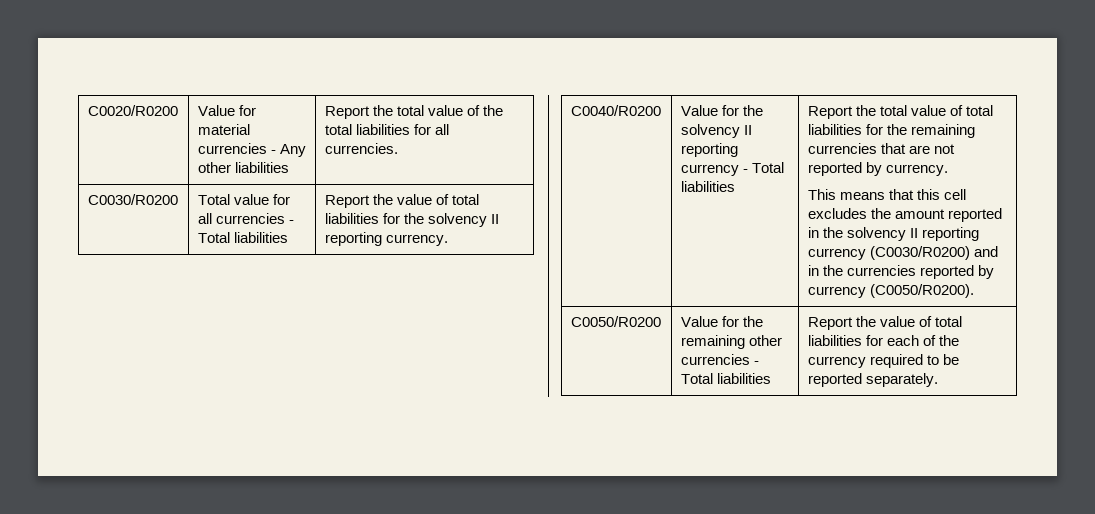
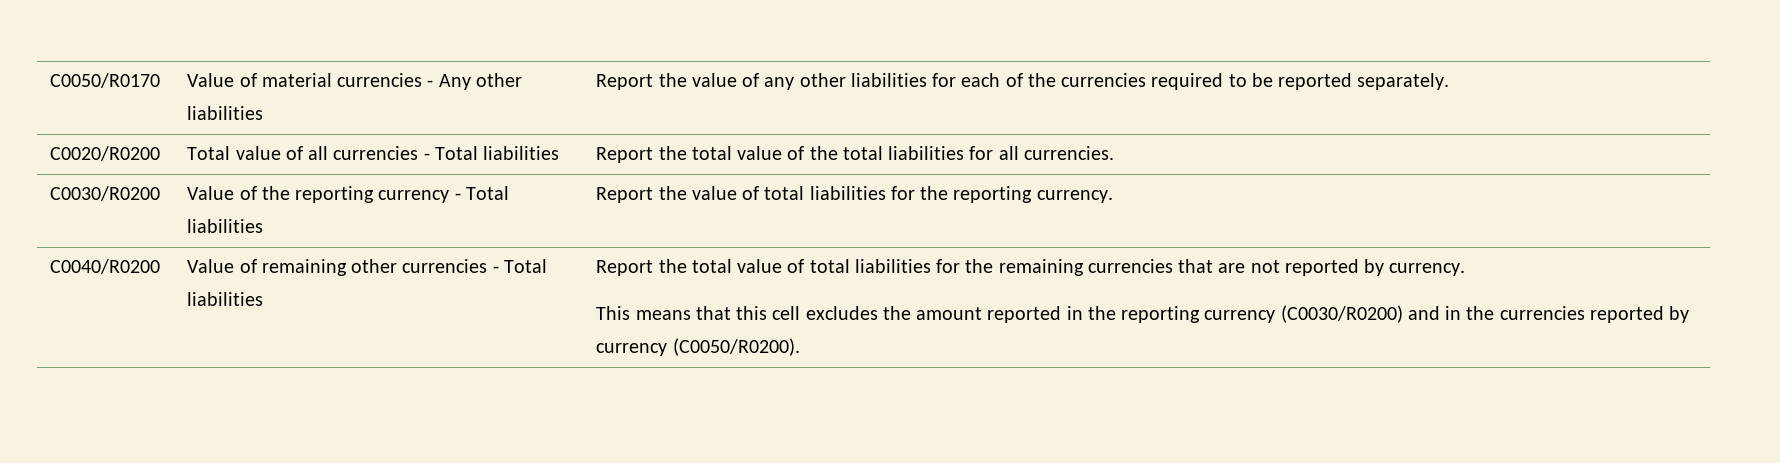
[87,105,178,116] [197,105,256,116] C0020/R0200 | Value for -> [50,73,161,88] [187,73,257,87] C0050/R0170 | Value of
(289, 167) none -> [596,73,1450,90] [50,146,161,161] [187,146,560,160] | Report the value of any other liabilities for each of the currencies required to be reported separately. // C0020/R0200 | Total value of all currencies - Total liabilities
[197,194,290,205] [197,213,285,224] Total value for all currencies -> [187,186,450,203] Value of the reporting currency
[427,213,499,227] solvency II -> (949, 193) none
[721,105,763,116] [680,124,752,138] [680,143,738,157] [680,164,739,176] for the solvency II reporting currency -> [239,259,488,276] of remaining other currencies
[846,227,918,241] solvency II -> (1116, 313) none
[570,316,661,327] [680,316,763,327] [680,335,782,349] [680,354,759,365] [680,373,771,384] [807,316,962,330] [807,335,959,346] [807,354,959,368] [807,373,938,387] // C0050/R0200 | Value for the remaining other currencies - Total liabilities | Report the value of total liabilities for each of the currency required to be reported separately. -> (800, 347) none

